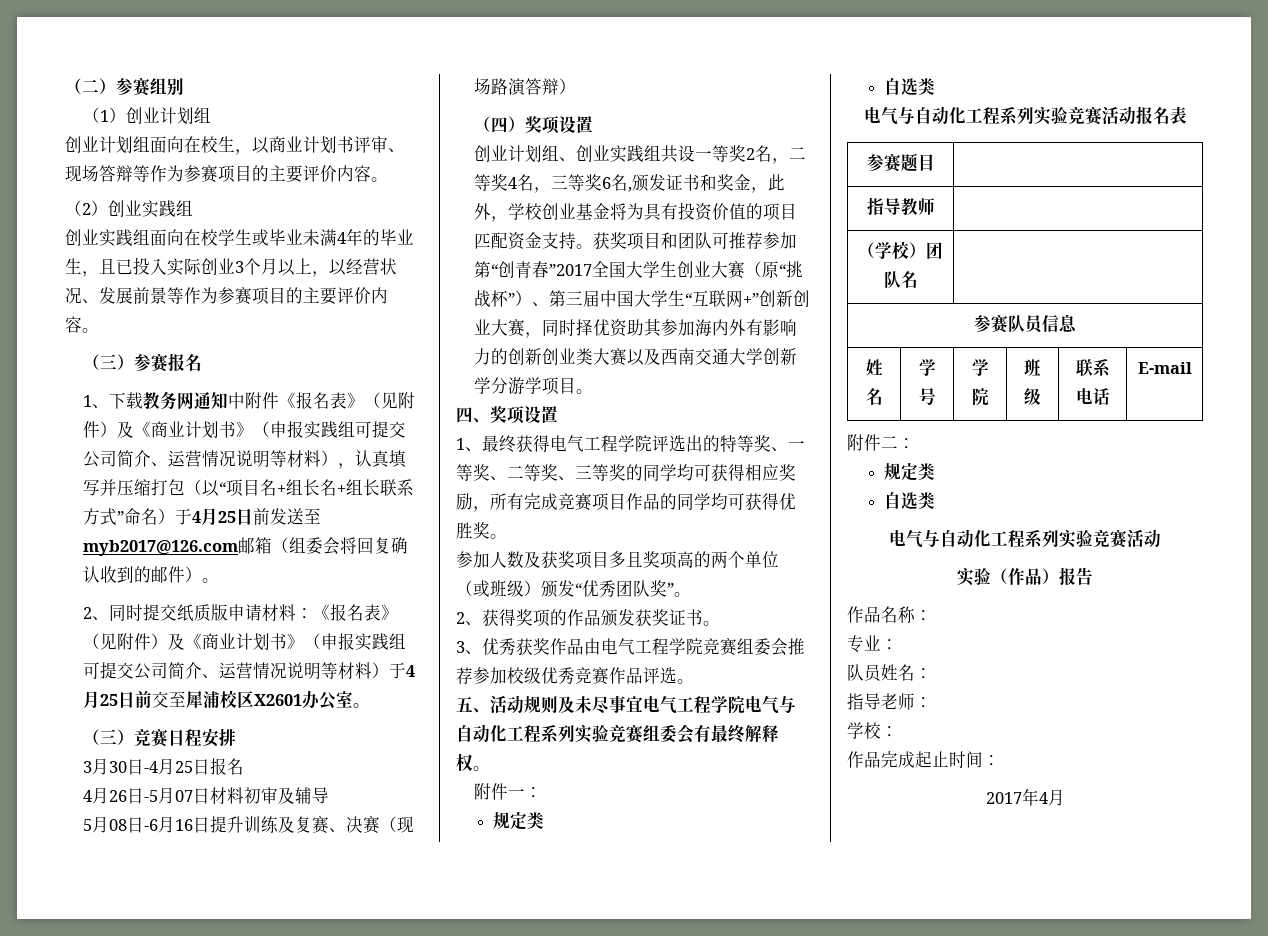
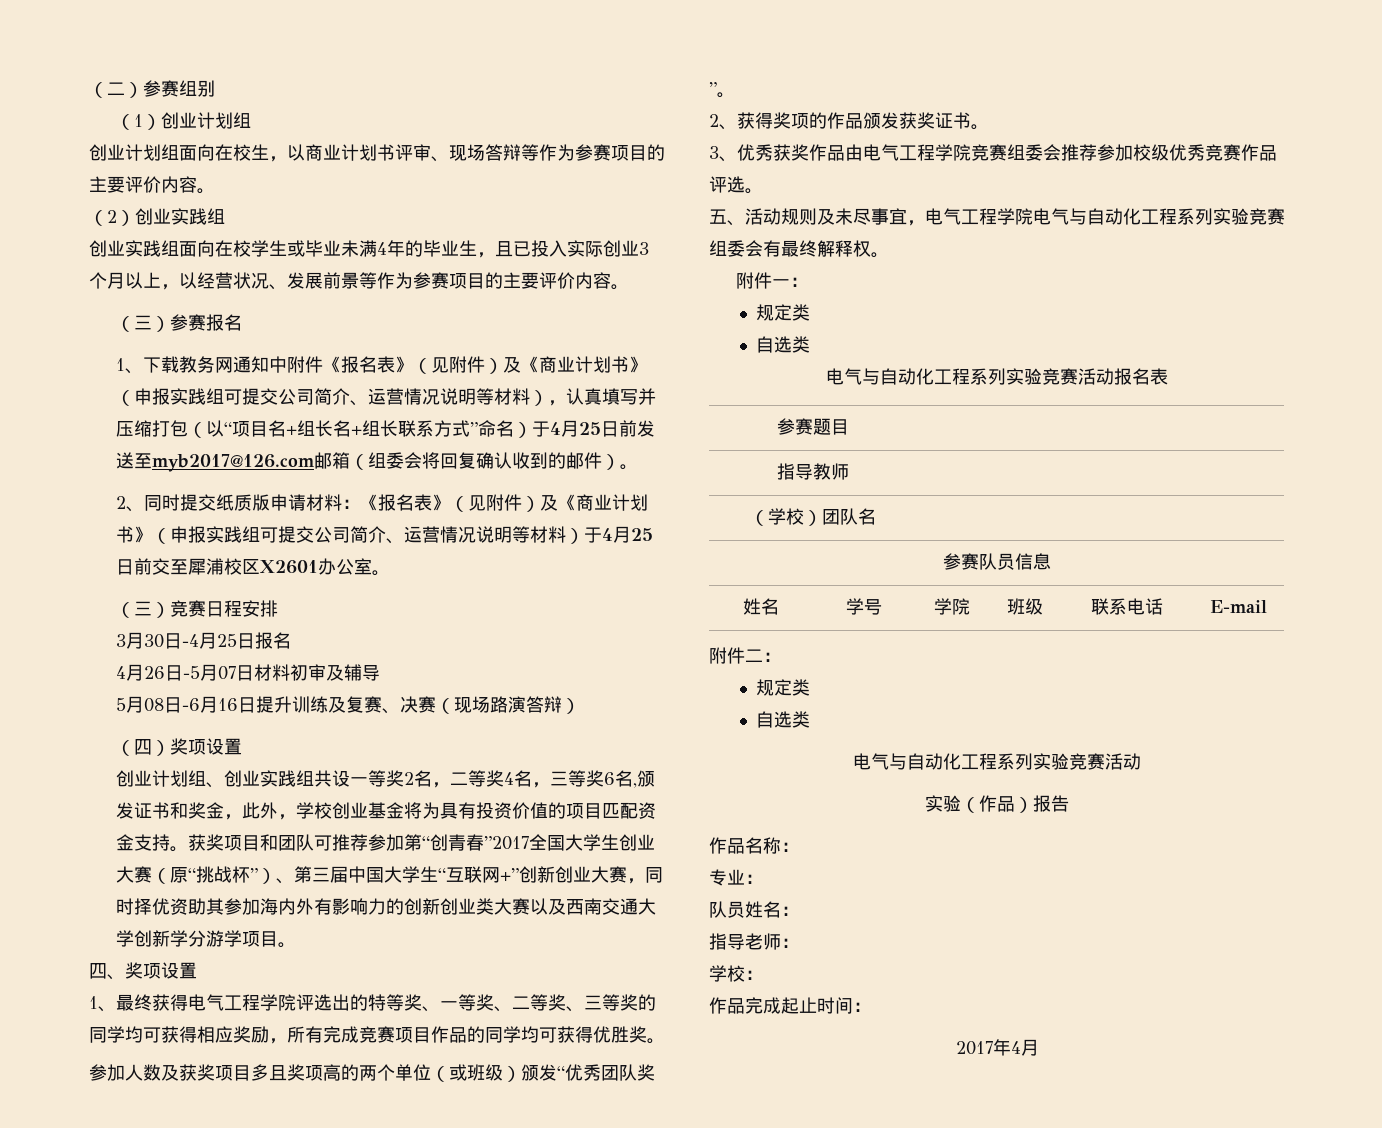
(643, 704) none -> [907,220,925,226] ，

